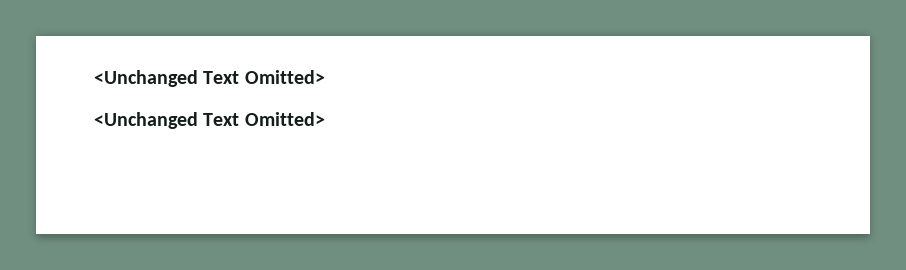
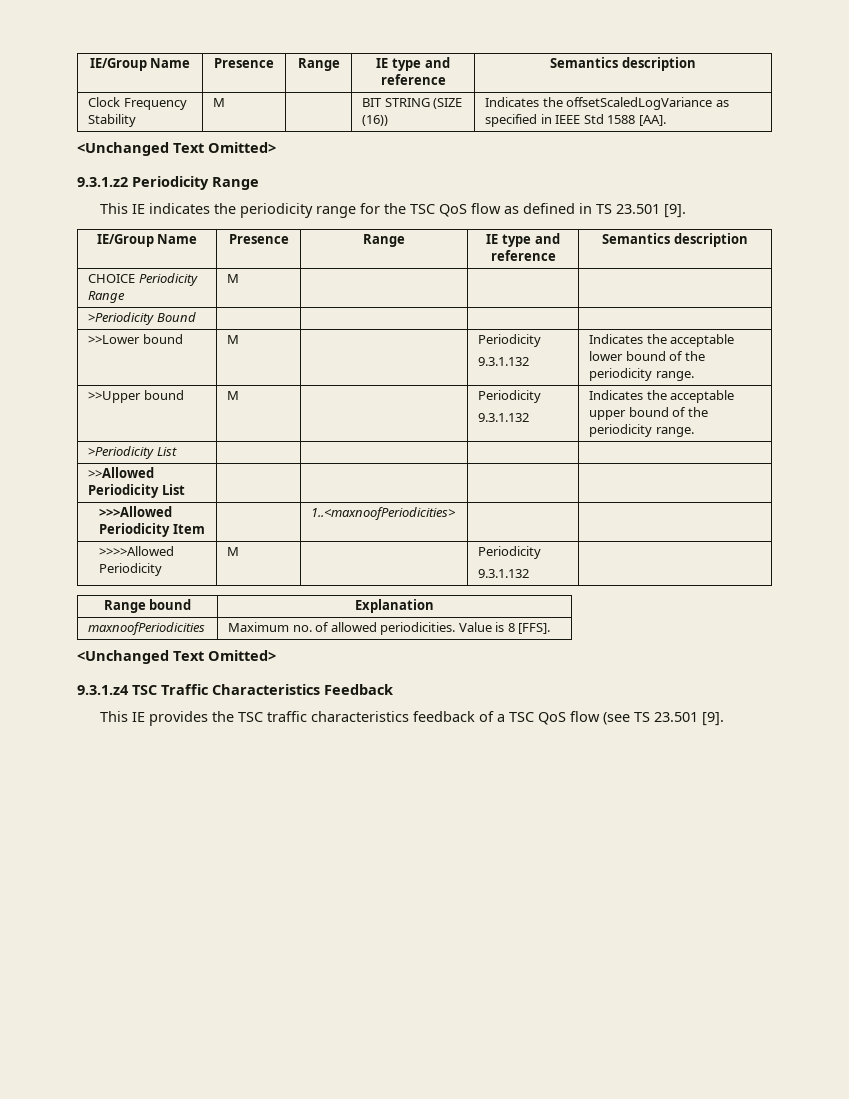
[94,70,325,87] [94,112,325,129] <Unchanged Text Omitted> // <Unchanged Text Omitted> -> [89,58,191,71] [214,58,274,68] [297,58,340,71] [376,57,450,71] [380,74,446,85] [550,57,696,71] [88,97,187,110] [88,114,137,127] [213,98,226,107] [362,98,463,109] [362,115,389,126] [485,97,729,110] [485,114,666,127] [77,142,276,156] [77,176,259,190] [99,203,686,218] [96,234,198,247] [228,234,289,244] [363,234,405,247] [486,233,560,247] [490,250,556,261] [602,233,748,247] [88,273,198,286] [88,291,126,303] [227,274,240,283] [88,312,196,325] [88,334,183,344] [227,335,240,344] [478,334,542,347] [478,357,530,366] [589,334,735,347] [589,351,705,361] [589,368,694,381] [88,390,184,403] [227,391,240,400] [478,390,542,403] [478,413,530,422] [589,390,735,403] [589,407,708,420] [589,424,694,437] [88,446,177,459] [88,467,155,478] [88,484,185,498] [99,506,173,517] [99,523,205,537] [311,507,457,520] [99,546,175,556] [99,563,163,576] [227,547,240,556] [478,546,542,559] [478,569,530,578] [103,599,192,613] [355,599,434,613] [88,622,206,635] [228,622,551,635] [77,650,276,664] [77,684,393,695] [99,711,724,726] IE/Group Name | Presence | Range | IE type and reference | Semantics description // Clock Frequency Stability | M | | BIT STRING (SIZE (16)) | Indicates the offsetScaledLogVariance as specified in IEEE Std 1588 [AA]. // <Unchanged Text Omitted> // 9.3.1.z2 Periodicity Range // This IE indicates the periodicity range for the TSC QoS flow as defined in TS 23.501 [9]. // IE/Group Name | Presence | Range | IE type and reference | Semantics description // CHOICE Periodicity Range | M | | | // >Periodicity Bound | | | | // >>Lower bound | M | | Periodicity // 9.3.1.132 | Indicates the acceptable lower bound of the periodicity range. // >>Upper bound | M | | Periodicity // 9.3.1.132 | Indicates the acceptable upper bound of the periodicity range. // >Periodicity List | | | | // >>Allowed Periodicity List | | | | // >>>Allowed Periodicity Item | | 1..<maxnoofPeriodicities> | | // >>>>Allowed Periodicity | M | | Periodicity // 9.3.1.132 | // Range bound | Explanation // maxnoofPeriodicities | Maximum no. of allowed periodicities. Value is 8 [FFS]. // <Unchanged Text Omitted> // 9.3.1.z4 TSC Traffic Characteristics Feedback // This IE provides the TSC traffic characteristics feedback of a TSC QoS flow (see TS 23.501 [9].

